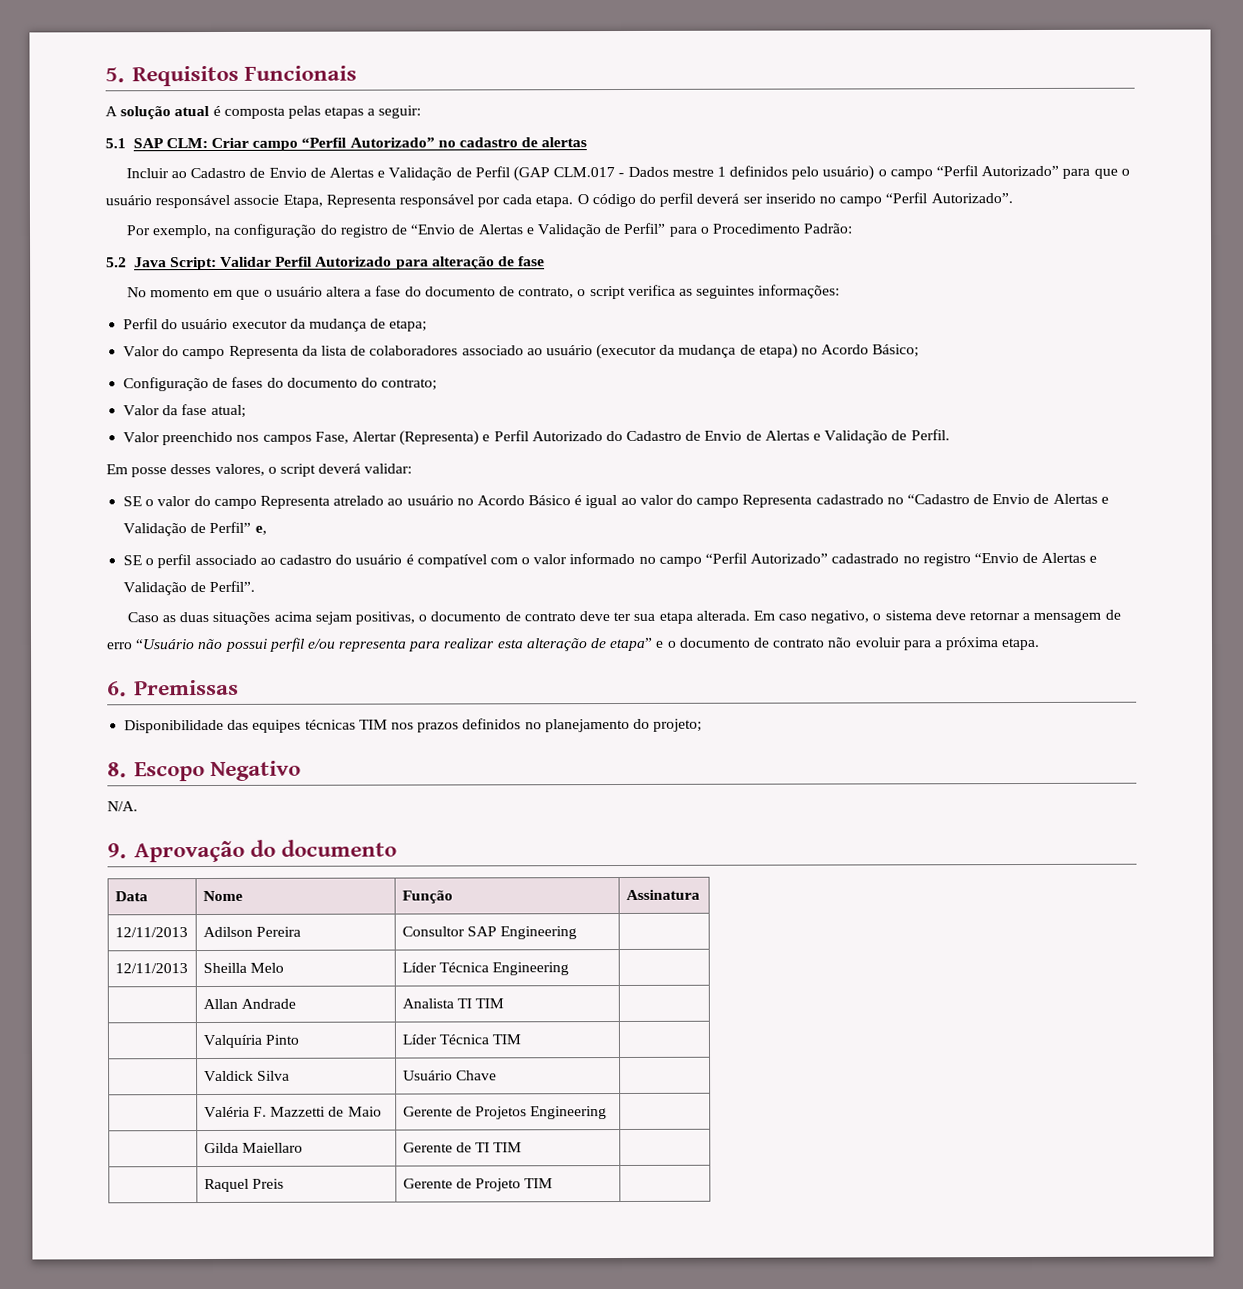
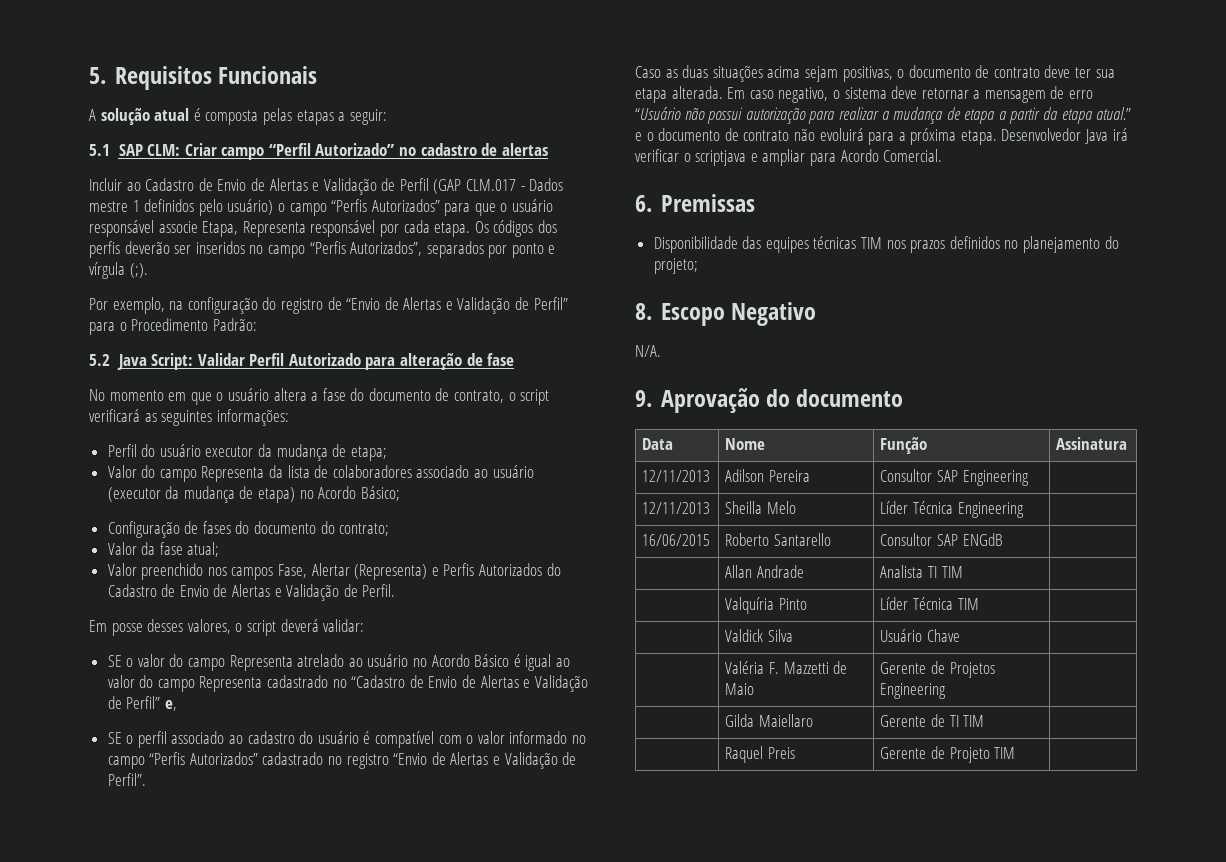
[936,165,1060,177] “Perfil Autorizado” -> [331,199,440,212] “Perfis Autorizados”
[576,192,1013,208] O código do perfil deverá ser inserido no campo “Perfil Autorizado”. -> [474,220,557,237] [89,241,556,258] [89,262,148,279] Os códigos dos perfis deverão ser inseridos no campo “Perfis Autorizados”, separados por ponto e vírgula (;).
[627,284,676,296] verifica -> [89,409,140,422] verificará
[493,430,603,442] Perfil Autorizado -> [443,563,543,576] Perfis Autorizados
[705,552,829,564] “Perfil Autorizado” -> [149,752,258,765] “Perfis Autorizados”
[268,637,654,652] perfil e/ou representa para realizar esta alteração de etapa” -> [745,107,1132,124] autorização para realizar a mudança de etapa a partir da etapa atual.”
[854,637,902,648] evoluir -> [819,128,864,141] evoluirá
(1041, 644) none -> [1001,128,1128,144] [635,149,943,166] Desenvolvedor Java irá verificar o scriptjava e ampliar para Acordo Comercial.
(570, 969) none -> [642,534,711,546] [725,533,831,546] [880,533,1003,546] // 16/06/2015 | Roberto Santarello | Consultor SAP ENGdB |

